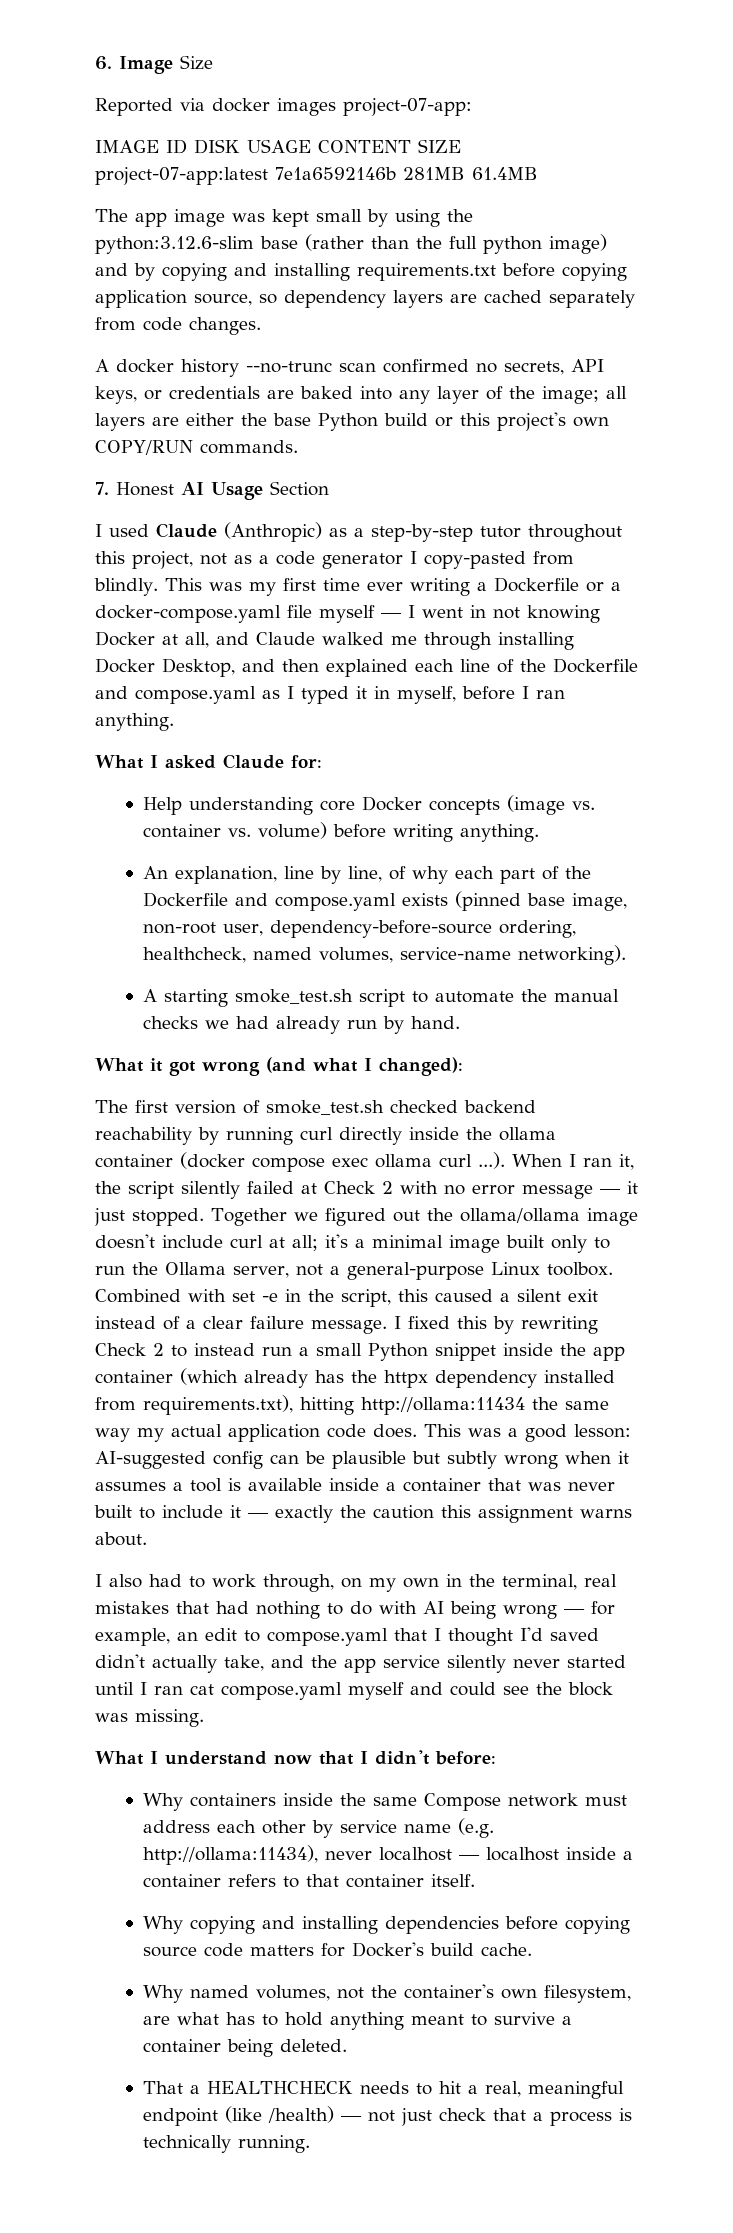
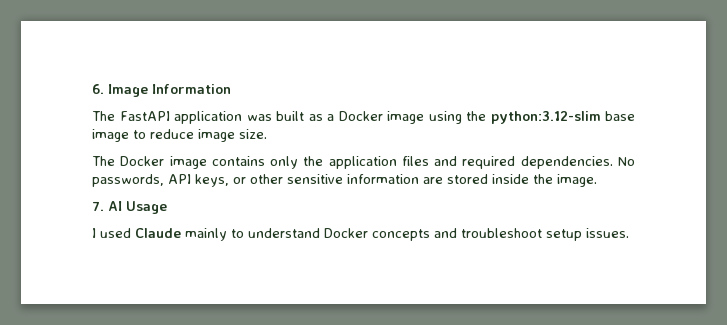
[180,55,213,70] [95,98,472,116] [95,139,461,154] [95,167,538,185] [95,209,473,227] [95,234,607,254] [95,263,627,281] [95,290,635,308] [95,317,261,335] [95,359,604,377] [95,386,627,404] [95,412,609,431] [95,440,298,455] Size // Reported via docker images project-07-app: // IMAGE ID DISK USAGE CONTENT SIZE project-07-app:latest 7e1a6592146b 281MB 61.4MB // The app image was kept small by using the python:3.12.6-slim base (rather than the full python image) and by copying and installing requirements.txt before copying application source, so dependency layers are cached separately from code changes. // A docker history --no-trunc scan confirmed no secrets, API keys, or credentials are baked into any layer of the image; all layers are either the base Python build or this project's own COPY/RUN commands. -> [152,84,231,94] [92,111,635,124] [92,129,267,142] [92,156,635,169] [92,174,597,187] Information // The FastAPI application was built as a Docker image using the python:3.12-slim base image to reduce image size. // The Docker image contains only the application files and required dependencies. No passwords, API keys, or other sensitive information are stored inside the image.
[116,482,174,496] Honest -> (104, 206) none
[270,481,329,496] Section -> (167, 207) none
[224,522,622,542] [95,551,574,569] [94,577,621,596] [95,605,600,623] [95,631,574,650] [95,658,638,677] [95,686,565,704] [95,713,174,731] [95,754,322,769] [142,795,595,815] [142,822,539,842] [142,866,591,884] [142,891,627,911] [142,920,576,938] [142,945,626,965] [142,989,619,1007] [142,1016,460,1034] [95,1057,463,1076] [95,1100,536,1115] [95,1127,556,1145] [95,1152,634,1172] [95,1181,638,1199] [94,1208,638,1226] [95,1234,610,1253] [95,1262,613,1280] [95,1289,598,1307] [95,1316,598,1334] [95,1343,625,1361] [95,1368,615,1388] [95,1395,609,1415] [95,1424,631,1442] [95,1451,629,1469] [95,1478,615,1492] [94,1505,632,1523] [95,1532,147,1546] [95,1574,617,1592] [95,1601,615,1619] [95,1627,599,1646] [95,1654,626,1673] [95,1682,613,1700] [95,1709,204,1727] [95,1750,496,1765] [142,1793,627,1811] [142,1818,494,1838] [142,1845,633,1865] [142,1874,475,1888] [142,1916,630,1934] [142,1942,532,1957] [142,1984,631,2003] [142,2012,572,2030] [142,2039,347,2057] [142,2081,624,2099] [142,2106,632,2126] [142,2135,310,2153] (Anthropic) as a step-by-step tutor throughout this project, not as a code generator I copy-pasted from blindly. This was my first time ever writing a Dockerfile or a docker-compose.yaml file myself — I went in not knowing Docker at all, and Claude walked me through installing Docker Desktop, and then explained each line of the Dockerfile and compose.yaml as I typed it in myself, before I ran anything. // What I asked Claude for: // Help understanding core Docker concepts (image vs. container vs. volume) before writing anything. // An explanation, line by line, of why each part of the Dockerfile and compose.yaml exists (pinned base image, non-root user, dependency-before-source ordering, healthcheck, named volumes, service-name networking). // A starting smoke_test.sh script to automate the manual checks we had already run by hand. // What it got wrong (and what I changed): // The first version of smoke_test.sh checked backend reachability by running curl directly inside the ollama container (docker compose exec ollama curl ...). When I ran it, the script silently failed at Check 2 with no error message — it just stopped. Together we figured out the ollama/ollama image doesn't include curl at all; it's a minimal image built only to run the Ollama server, not a general-purpose Linux toolbox. Combined with set -e in the script, this caused a silent exit instead of a clear failure message. I fixed this by rewriting Check 2 to instead run a small Python snippet inside the app container (which already has the httpx dependency installed from requirements.txt), hitting http://ollama:11434 the same way my actual application code does. This was a good lesson: AI-suggested config can be plausible but subtly wrong when it assumes a tool is available inside a container that was never built to include it — exactly the caution this assignment warns about. // I also had to work through, on my own in the terminal, real mistakes that had nothing to do with AI being wrong — for example, an edit to compose.yaml that I thought I'd saved didn't actually take, and the app service silently never started until I ran cat compose.yaml myself and could see the block was missing. // What I understand now that I didn't before: // Why containers inside the same Compose network must address each other by service name (e.g. http://ollama:11434), never localhost — localhost inside a container refers to that container itself. // Why copying and installing dependencies before copying source code matters for Docker's build cache. // Why named volumes, not the container's own filesystem, are what has to hold anything meant to survive a container being deleted. // That a HEALTHCHECK needs to hit a real, meaningful endpoint (like /health) — not just check that a process is technically running. -> [185,228,629,241] mainly to understand Docker concepts and troubleshoot setup issues.

